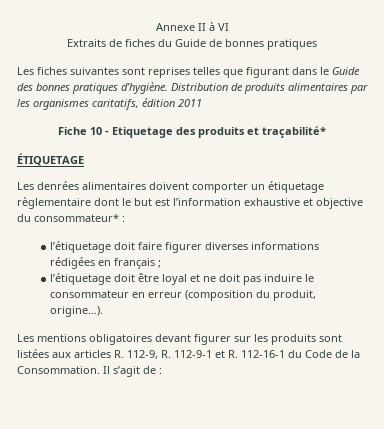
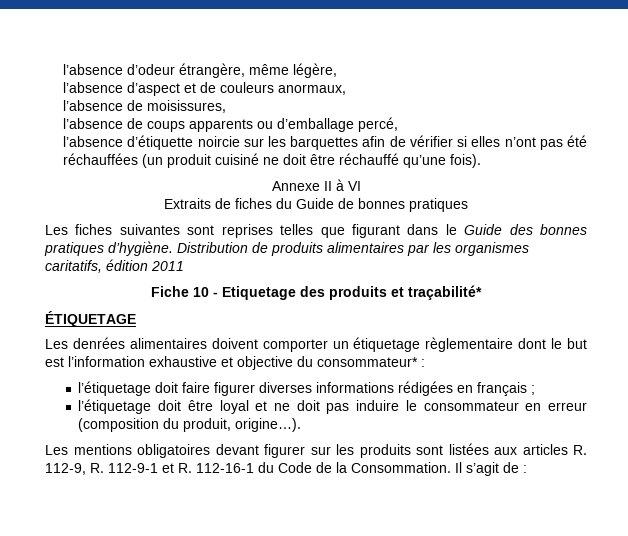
(155, 27) none -> [63,63,338,78] [63,82,347,96] [63,100,227,113] [63,117,399,132] [63,135,587,150] [63,153,482,168] l’absence d’odeur étrangère, même légère, // l’absence d’aspect et de couleurs anormaux, // l’absence de moisissures, // l’absence de coups apparents ou d’emballage percé, // l’absence d’étiquette noircie sur les barquettes afin de vérifier si elles n’ont pas été réchauffées (un produit cuisiné ne doit être réchauffé qu’une fois). //

